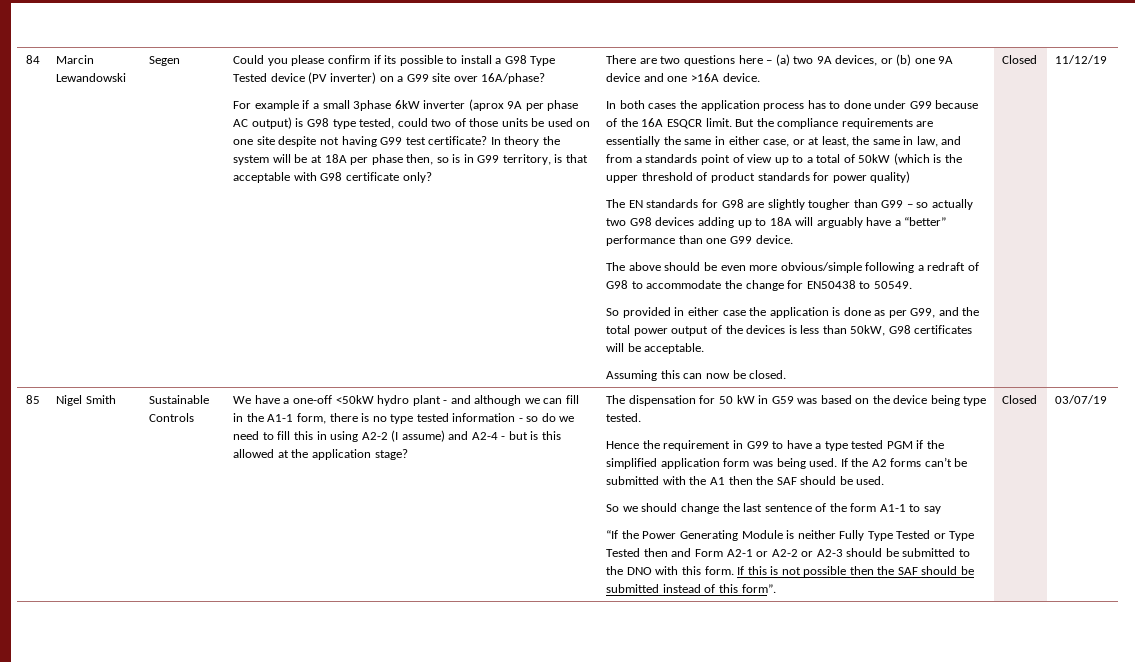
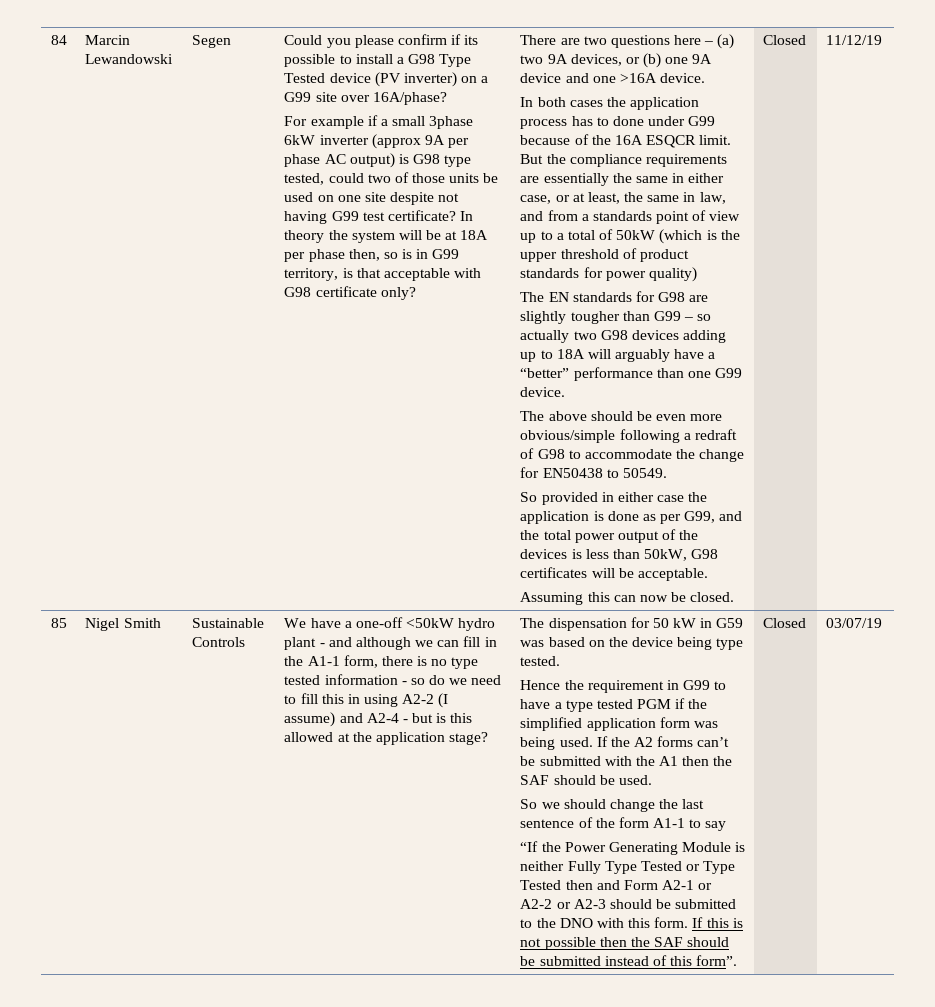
[468,99,504,111] (aprox -> [371,134,421,149] (approx

